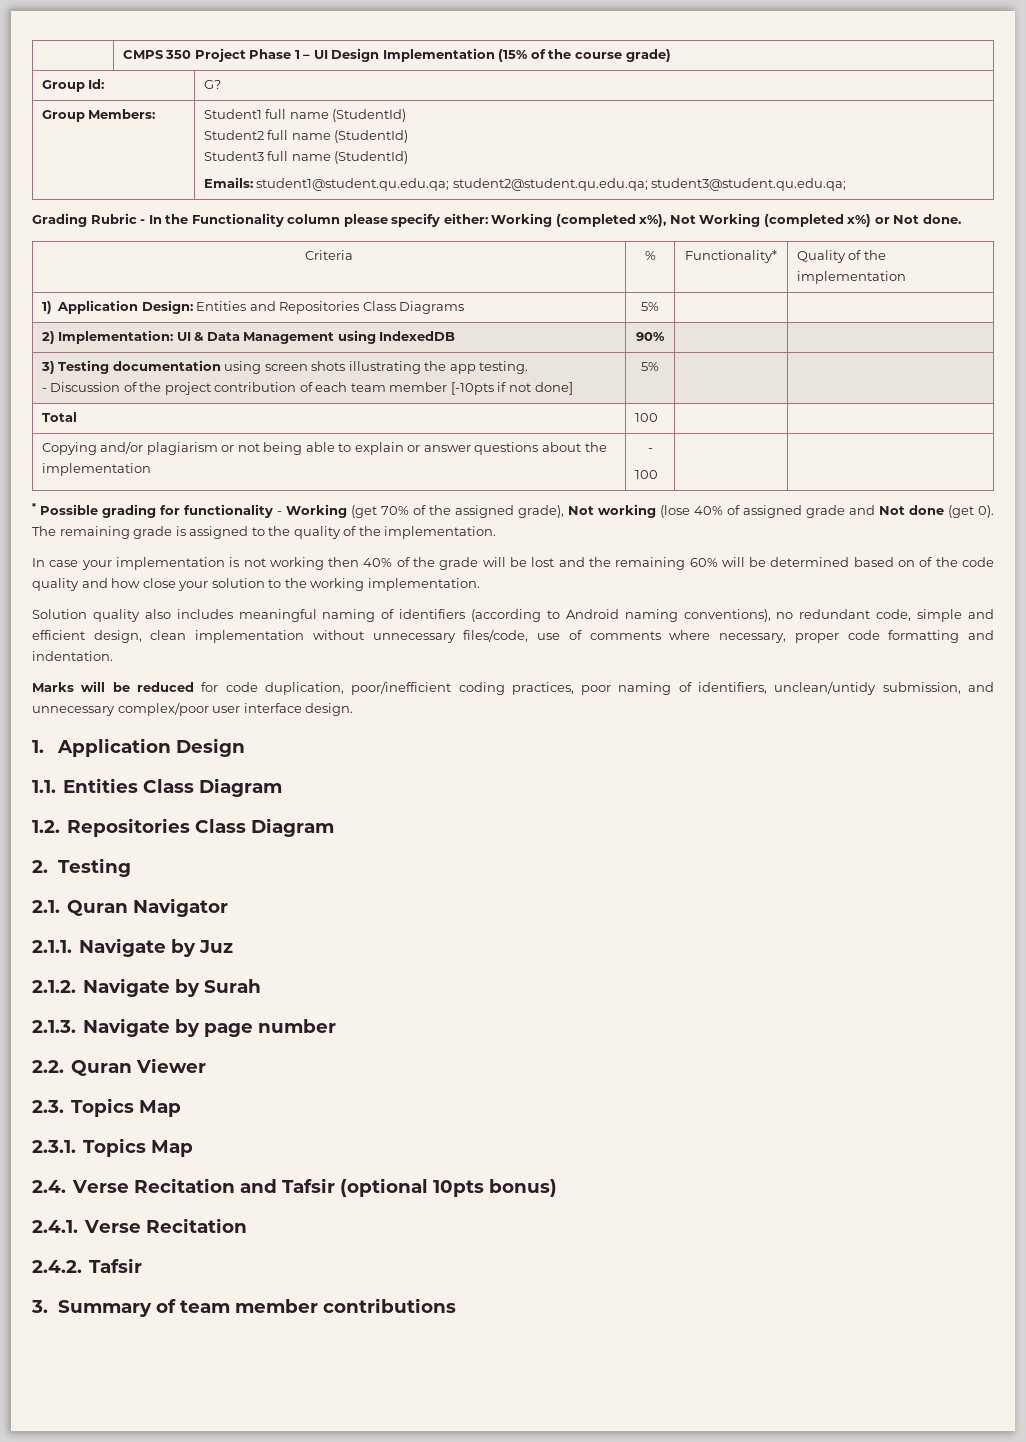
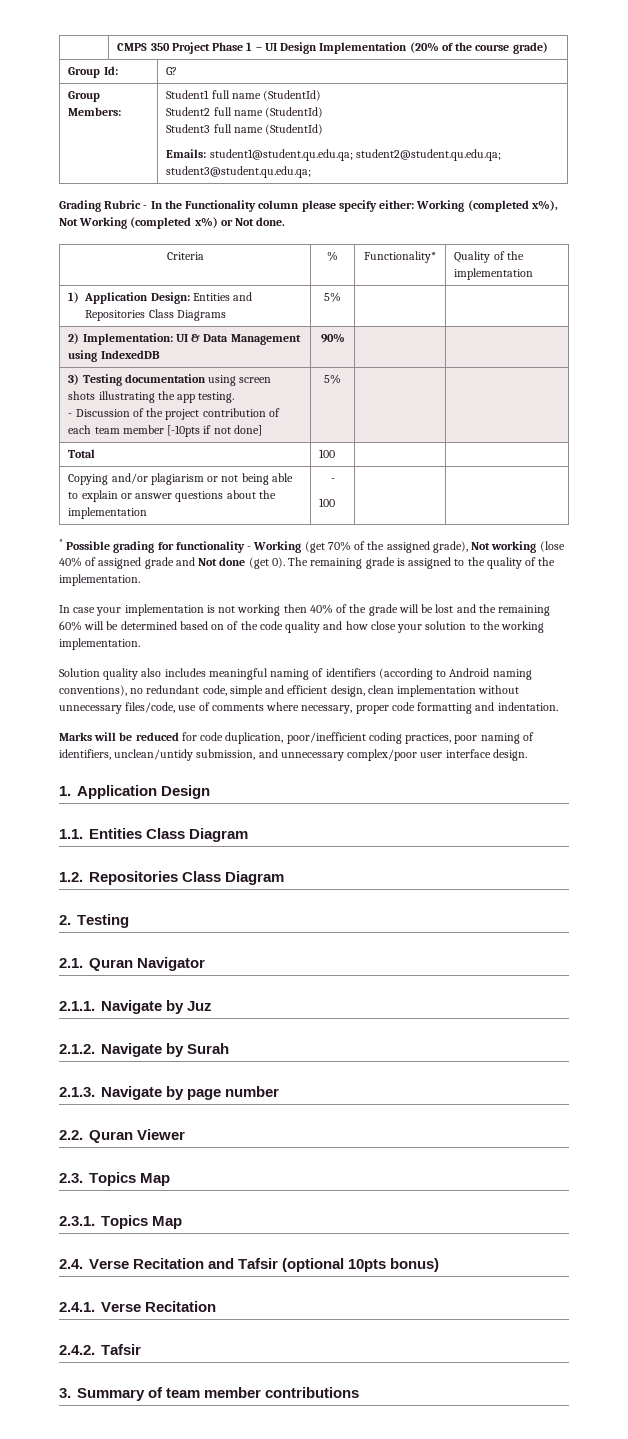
[498,49,529,62] (15% -> [409,42,439,53] (20%

